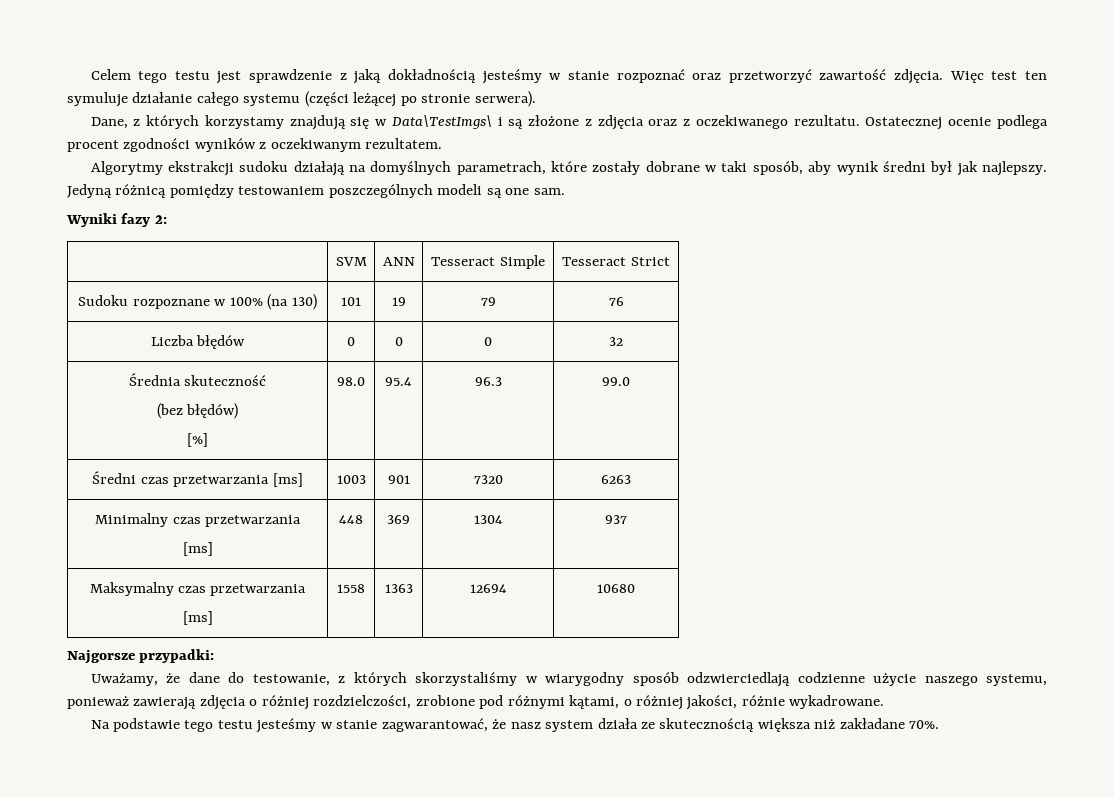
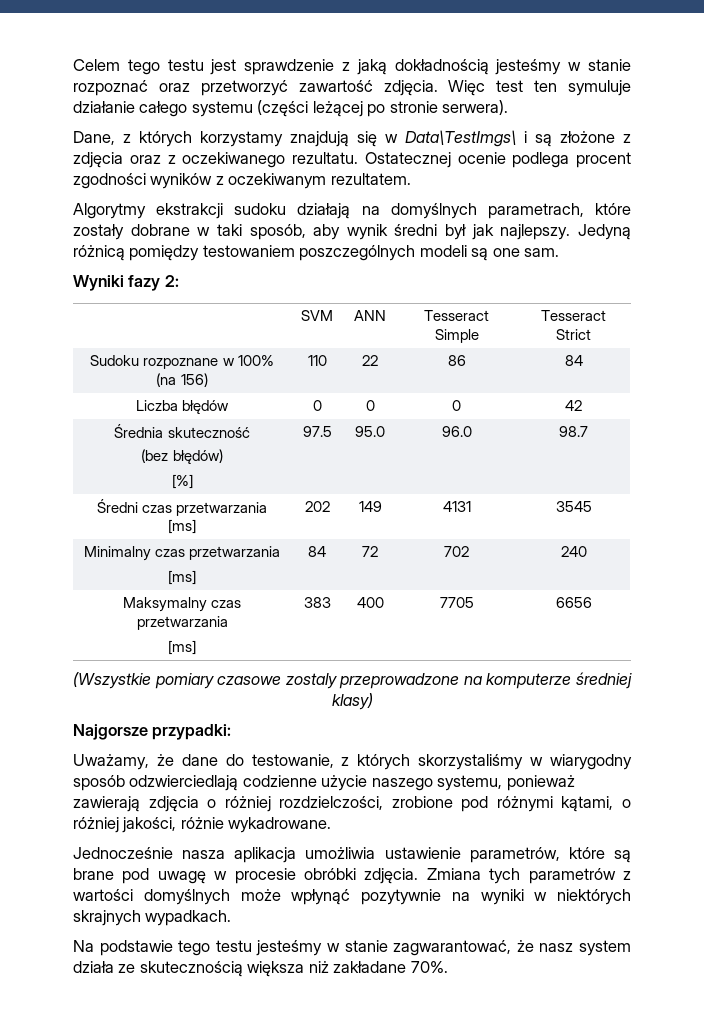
[291,294,317,310] [341,297,361,306] [391,297,406,306] [480,297,496,306] [608,297,624,306] 130) | 101 | 19 | 79 | 76 -> [180,373,208,387] [307,355,327,366] [362,355,378,366] [447,355,466,366] [564,355,583,366] 156) | 110 | 22 | 86 | 84
[609,337,623,346] 32 -> [565,400,582,411] 42
[337,377,365,386] [385,377,412,386] [474,377,502,386] [602,377,630,386] 98.0 | 95.4 | 96.3 | 99.0 -> [302,426,332,437] [355,426,385,437] [441,426,472,437] [559,426,588,437] 97.5 | 95.0 | 96.0 | 98.7
[336,475,366,484] [387,475,410,484] [473,475,503,484] [601,475,631,484] 1003 | 901 | 7320 | 6263 -> [304,501,330,512] [358,501,382,512] [442,501,471,512] [555,501,592,512] 202 | 149 | 4131 | 3545
[339,515,363,524] [387,515,410,524] [473,515,503,524] [605,515,627,524] 448 | 369 | 1304 | 937 -> [308,546,326,557] [362,546,378,557] [444,546,469,557] [560,546,587,557] 84 | 72 | 702 | 240
[337,584,365,593] [384,584,413,593] [469,584,507,593] [597,584,635,593] 1558 | 1363 | 12694 | 10680 -> [303,597,331,608] [356,597,384,608] [439,597,474,608] [555,597,592,608] [73,672,632,689] [331,693,373,710] 383 | 400 | 7705 | 6656 // (Wszystkie pomiary czasowe zostaly przeprowadzone na komputerze średniej klasy)
(885, 702) none -> [73,847,631,863] [73,868,631,884] [73,889,631,905] [73,910,232,926] // Jednocześnie nasza aplikacja umożliwia ustawienie parametrów, które są brane pod uwagę w procesie obróbki zdjęcia. Zmiana tych parametrów z wartości domyślnych może wpłynąć pozytywnie na wyniki w niektórych skrajnych wypadkach.

